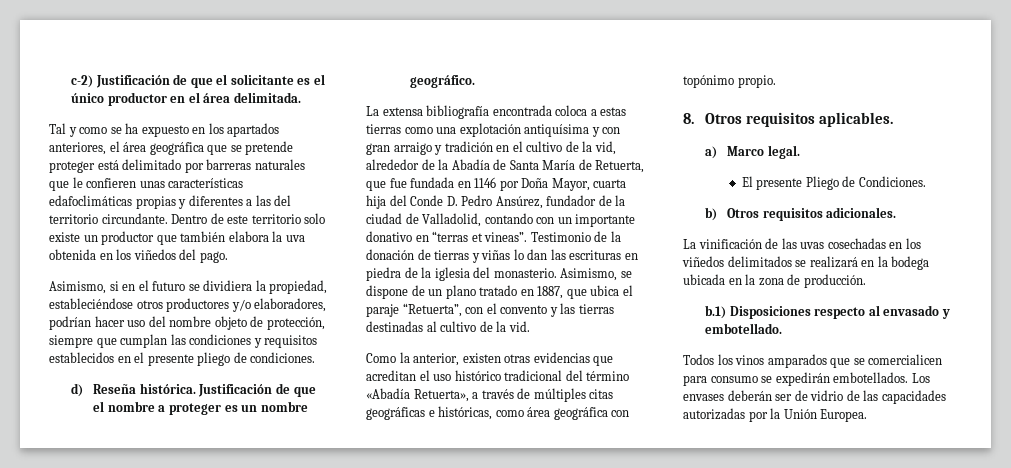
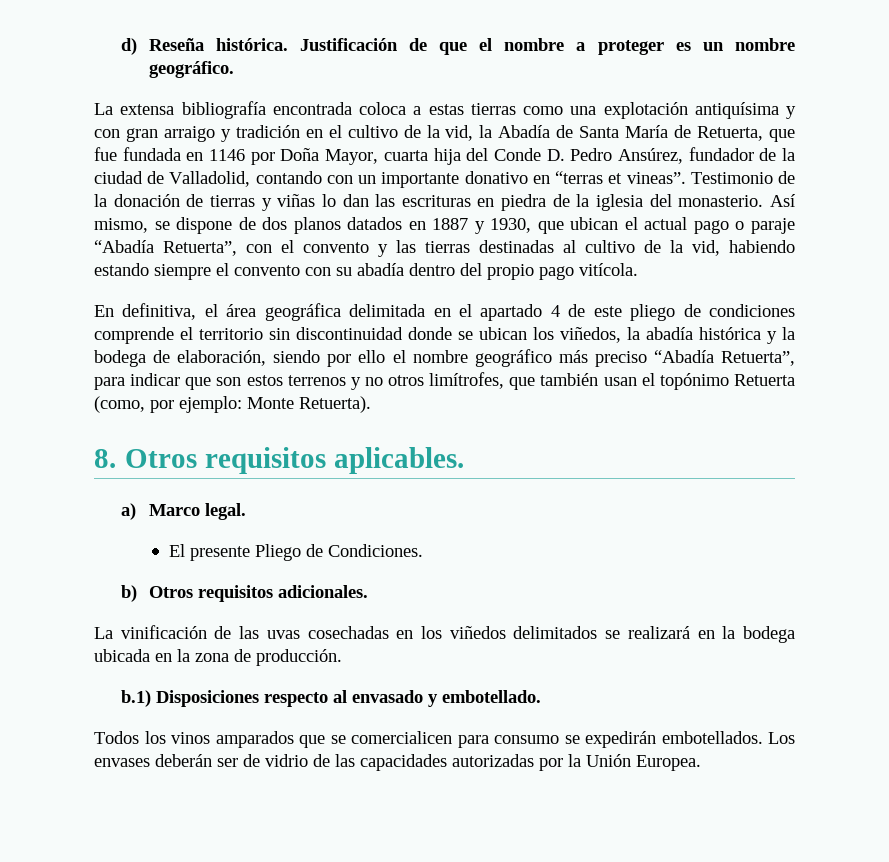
[71,74,325,88] [71,92,301,106] [49,123,280,137] [49,141,294,155] [49,159,305,173] [49,177,244,191] [49,195,292,209] [49,213,326,224] [49,231,305,245] [49,249,228,263] [49,280,328,294] [49,298,327,312] [49,316,325,330] [49,334,318,348] [49,352,316,366] c-2) Justificación de que el solicitante es el único productor en el área delimitada. // Tal y como se ha expuesto en los apartados anteriores, el área geográfica que se pretende proteger está delimitado por barreras naturales que le confieren unas características edafoclimáticas propias y diferentes a las del territorio circundante. Dentro de este territorio solo existe un productor que también elabora la uva obtenida en los viñedos del pago. // Asimismo, si en el futuro se dividiera la propiedad, estableciéndose otros productores y/o elaboradores, podrían hacer uso del nombre objeto de protección, siempre que cumplan las condiciones y requisitos establecidos en el presente pliego de condiciones. // -> (121, 46) none
[366,159,435,170] alrededor de -> (474, 133) none
[560,268,618,281] Asimismo, -> [769,194,795,207] [94,218,148,233] Así mismo,
[428,285,633,299] [366,303,462,317] un plano tratado en 1887, que ubica el paraje “Retuerta”, -> [262,217,795,234] [94,240,237,256] dos planos datados en 1887 y 1930, que ubican el actual pago o paraje “Abadía Retuerta”,
[508,321,530,332] [366,352,614,366] [366,370,630,381] [366,388,614,402] [366,406,630,420] [683,75,776,88] vid. // Como la anterior, existen otras evidencias que acreditan el uso histórico tradicional del término «Abadía Retuerta», a través de múltiples citas geográficas e históricas, como área geográfica con topónimo propio. -> [692,240,795,256] [94,263,638,280] [94,303,796,321] [94,327,795,344] [94,349,795,367] [94,372,795,390] [94,396,371,413] vid, habiendo estando siempre el convento con su abadía dentro del propio pago vitícola. // En definitiva, el área geográfica delimitada en el apartado 4 de este pliego de condiciones comprende el territorio sin discontinuidad donde se ubican los viñedos, la abadía histórica y la bodega de elaboración, siendo por ello el nombre geográfico más preciso “Abadía Retuerta”, para indicar que son estos terrenos y no otros limítrofes, que también usan el topónimo Retuerta (como, por ejemplo: Monte Retuerta).

